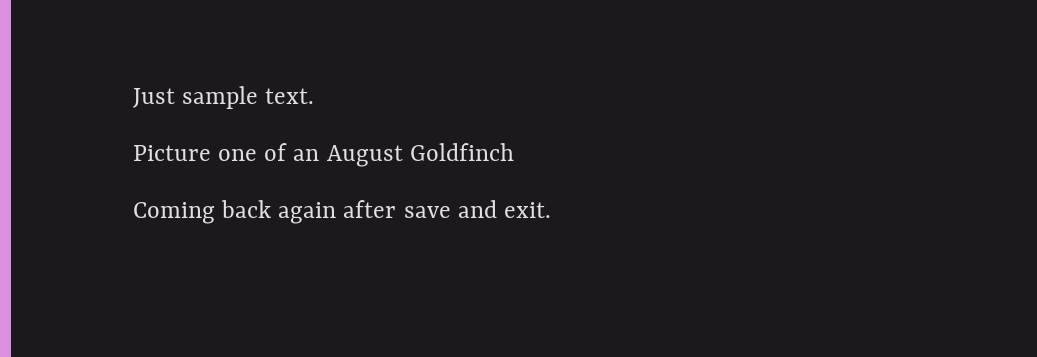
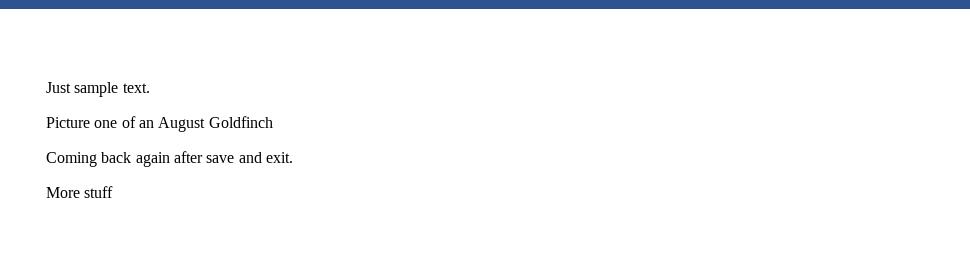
(551, 210) none -> [46,186,114,198] // More stuff

